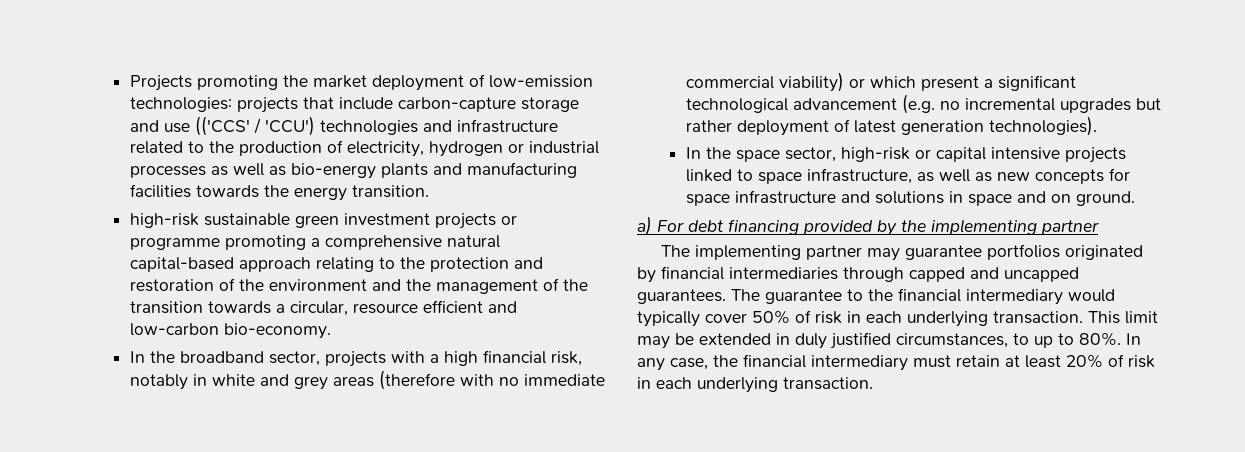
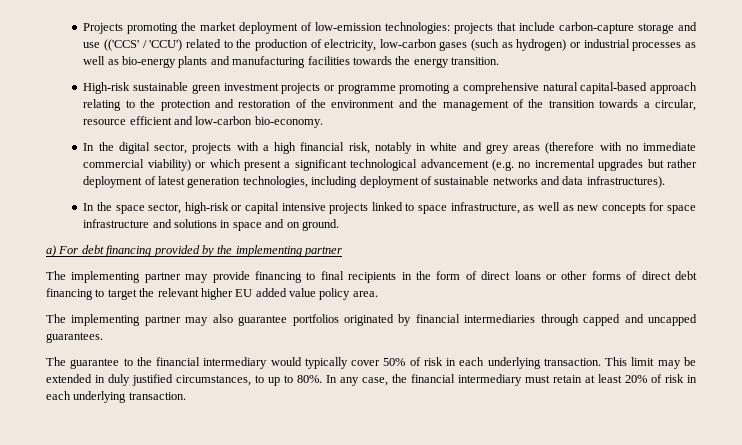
[319,119,558,135] technologies and infrastructure -> (183, 45) none
[428,141,503,157] hydrogen -> [379,39,567,51] low-carbon gases (such as hydrogen)
[129,213,199,228] high-risk -> [83,82,131,94] High-risk
[179,351,264,363] broadband -> [118,142,150,154] digital
[988,116,1097,136] technologies). -> [242,176,665,188] technologies, including deployment of sustainable networks and data infrastructures).
(900, 254) none -> [212,271,697,283] [46,288,378,300] [46,314,233,326] provide financing to final recipients in the form of direct loans or other forms of direct debt financing to target the relevant higher EU added value policy area. // The implementing partner may also
(726, 296) none -> (103, 337) //

